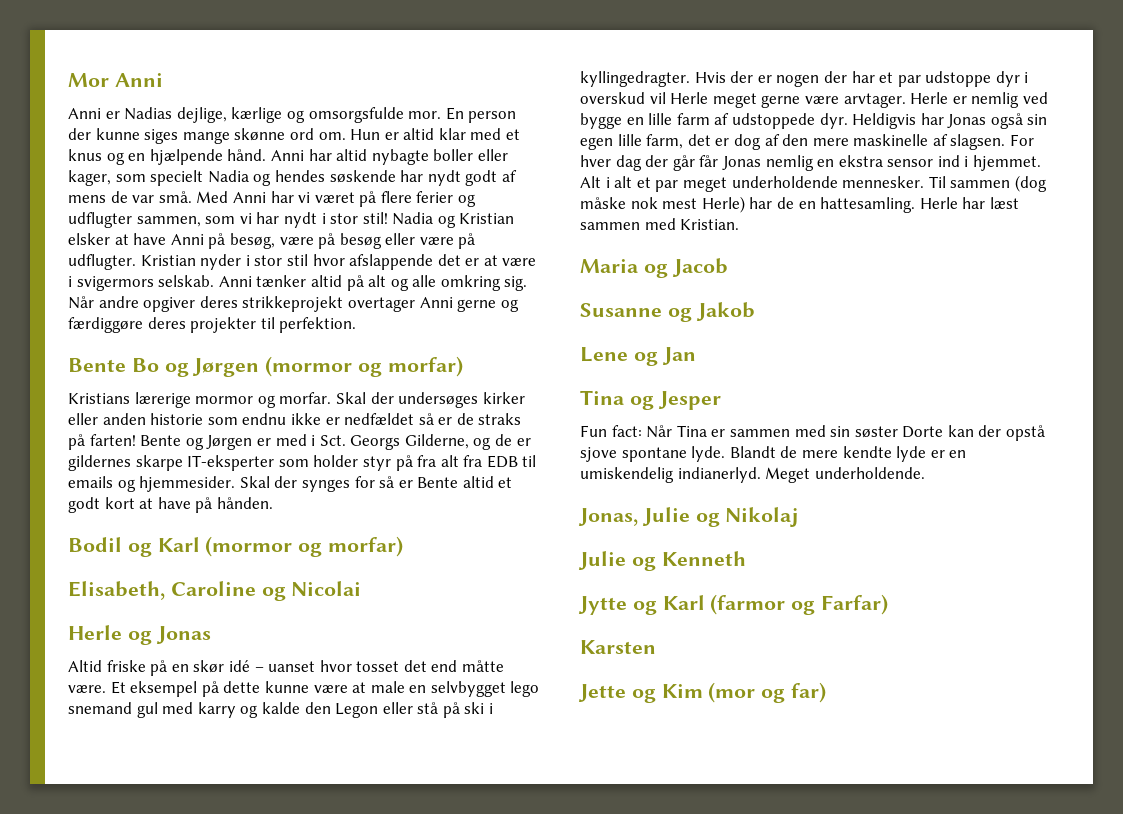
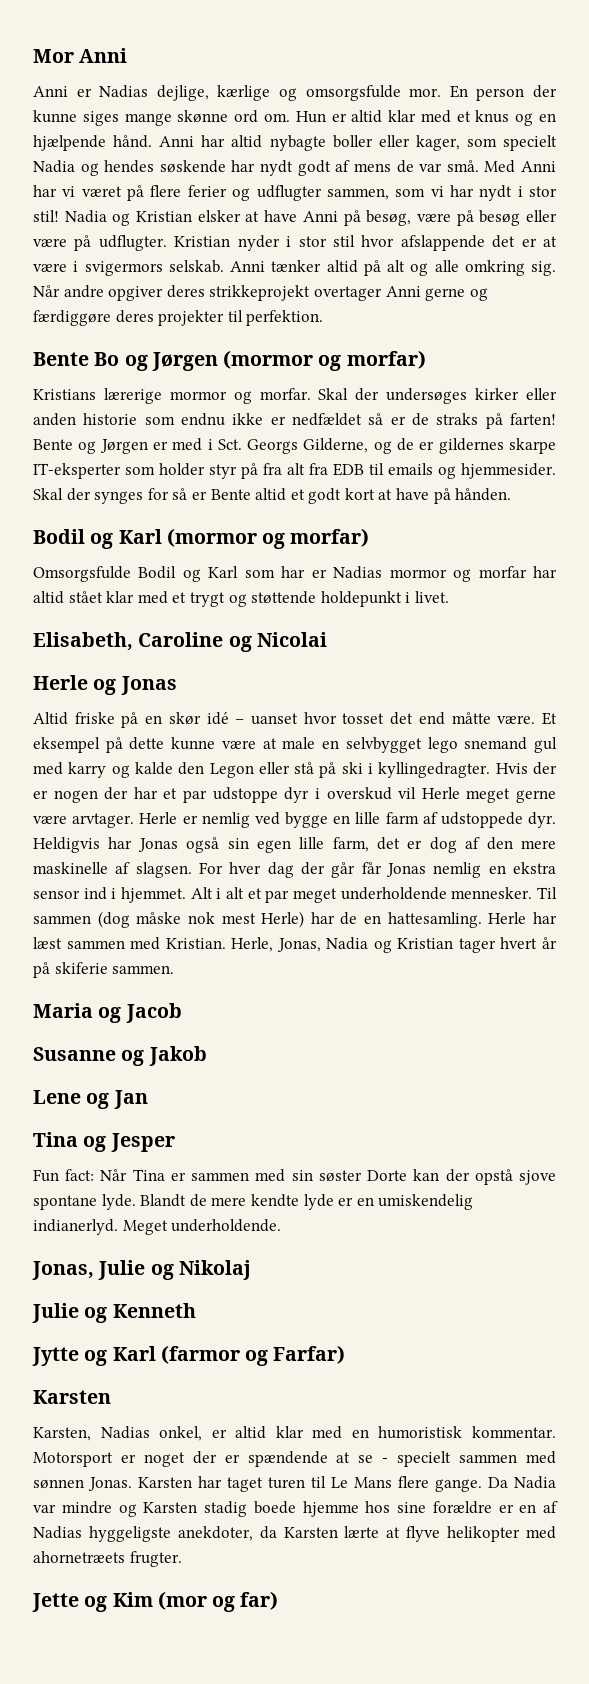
(404, 546) none -> [33,566,557,582] [33,591,449,607] // Omsorgsfulde Bodil og Karl som har er Nadias mormor og morfar har altid stået klar med et trygt og støttende holdepunkt i livet.
(740, 224) none -> [231,937,557,953] [33,962,175,978] Herle, Jonas, Nadia og Kristian tager hvert år på skiferie sammen.
(656, 647) none -> [33,1426,556,1441] [33,1451,557,1467] [33,1476,556,1492] [33,1501,558,1517] [33,1526,557,1542] [33,1551,182,1567] // Karsten, Nadias onkel, er altid klar med en humoristisk kommentar. Motorsport er noget der er spændende at se - specielt sammen med sønnen Jonas. Karsten har taget turen til Le Mans flere gange. Da Nadia var mindre og Karsten stadig boede hjemme hos sine forældre er en af Nadias hyggeligste anekdoter, da Karsten lærte at flyve helikopter med ahornetræets frugter.

